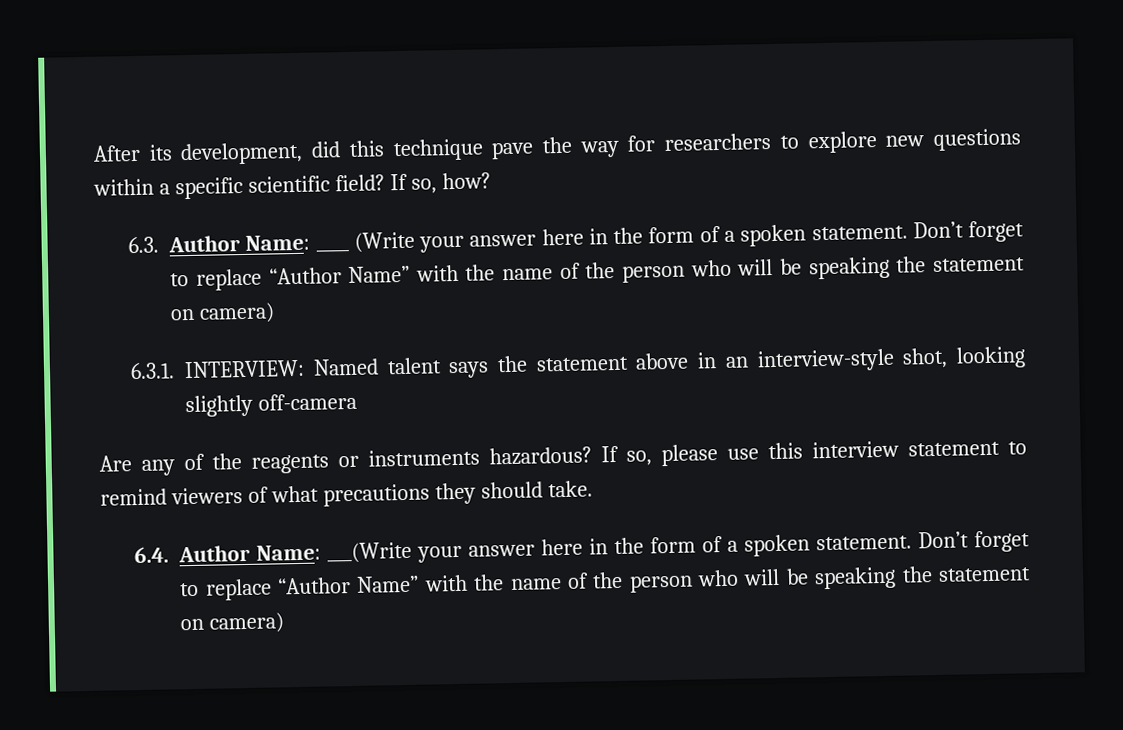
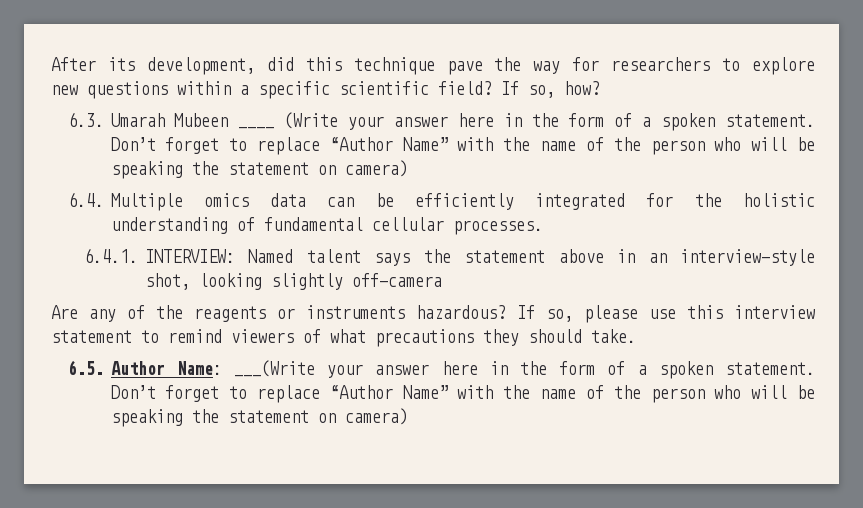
[168,234,311,253] Author Name: -> [110,113,229,127] Umarah Mubeen
[130,362,176,380] 6.3.1. -> [67,192,815,211] [110,217,543,235] [84,248,139,263] 6.4. Multiple omics data can be efficiently integrated for the holistic understanding of fundamental cellular processes. // 6.4.1.
[134,546,170,564] 6.4. -> [67,360,104,375] 6.5.

